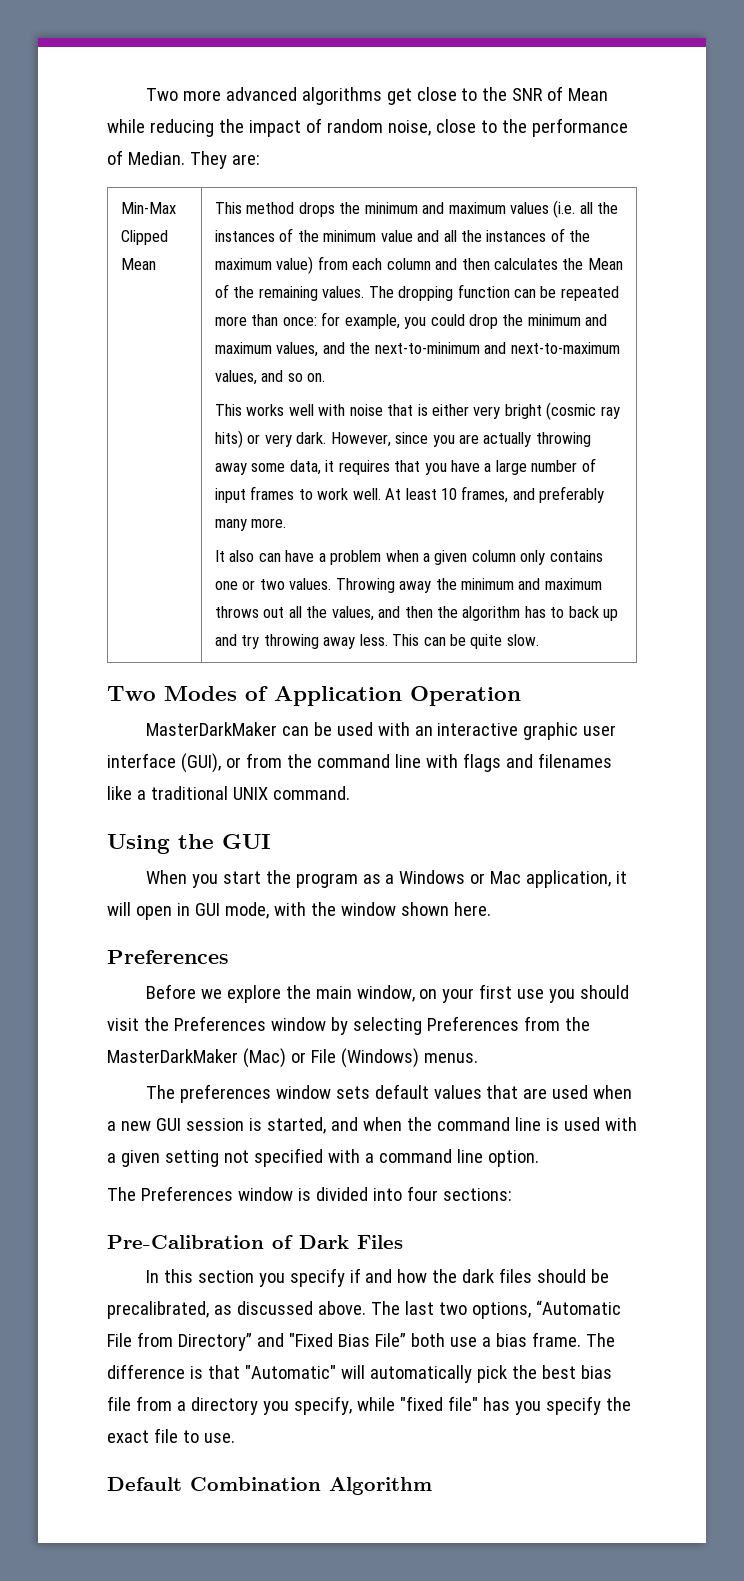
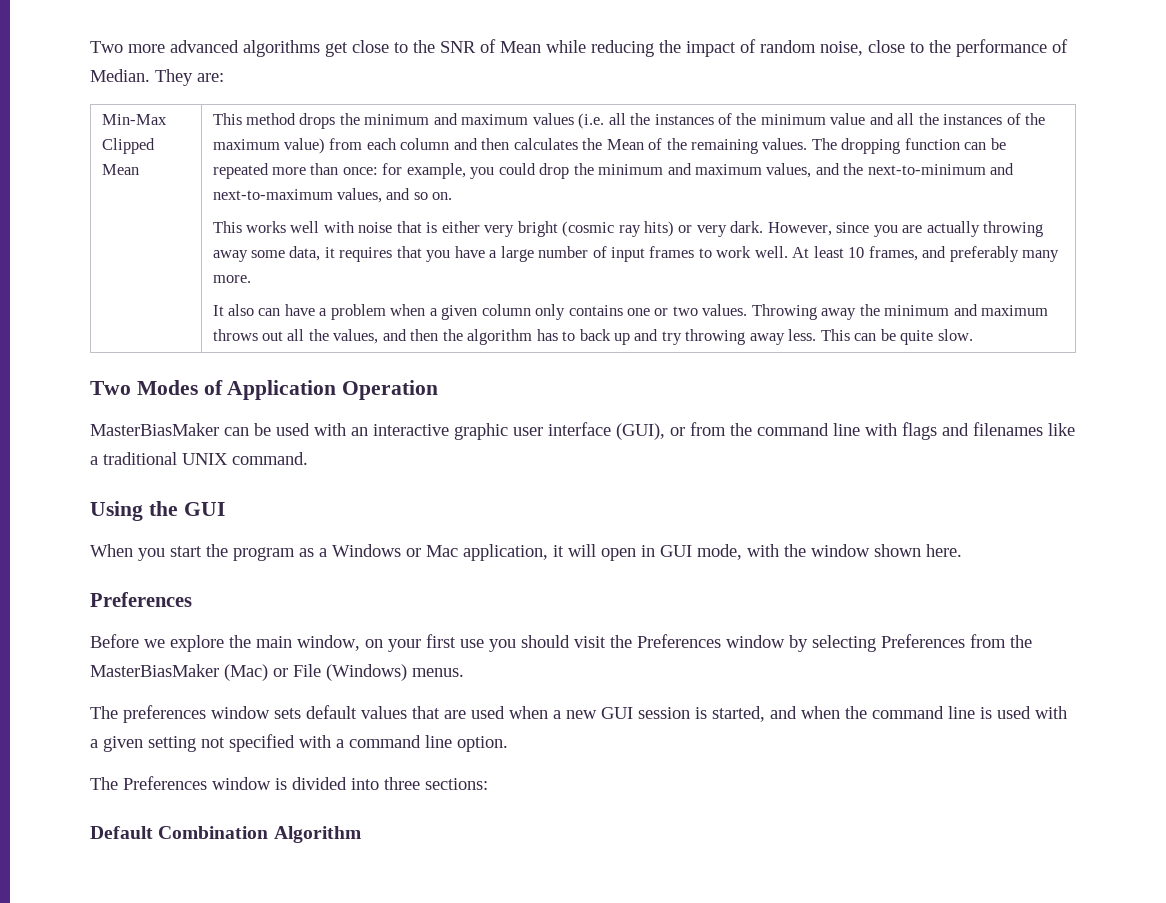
[145,722,277,736] MasterDarkMaker -> [90,423,219,436] MasterBiasMaker
[107,1049,238,1063] MasterDarkMaker -> [90,664,219,677] MasterBiasMaker
[406,1186,438,1201] four -> [384,777,420,790] three
[107,1235,403,1249] [145,1268,610,1287] [107,1300,621,1319] [107,1332,615,1351] [107,1364,612,1383] [107,1396,631,1415] [107,1428,235,1443] // Pre-Calibration of Dark Files // In this section you specify if and how the dark files should be precalibrated, as discussed above. The last two options, “Automatic File from Directory” and "Fixed Bias File” both use a bias frame. The difference is that "Automatic" will automatically pick the best bias file from a directory you specify, while "fixed file" has you specify the exact file to use. -> (488, 784) none

